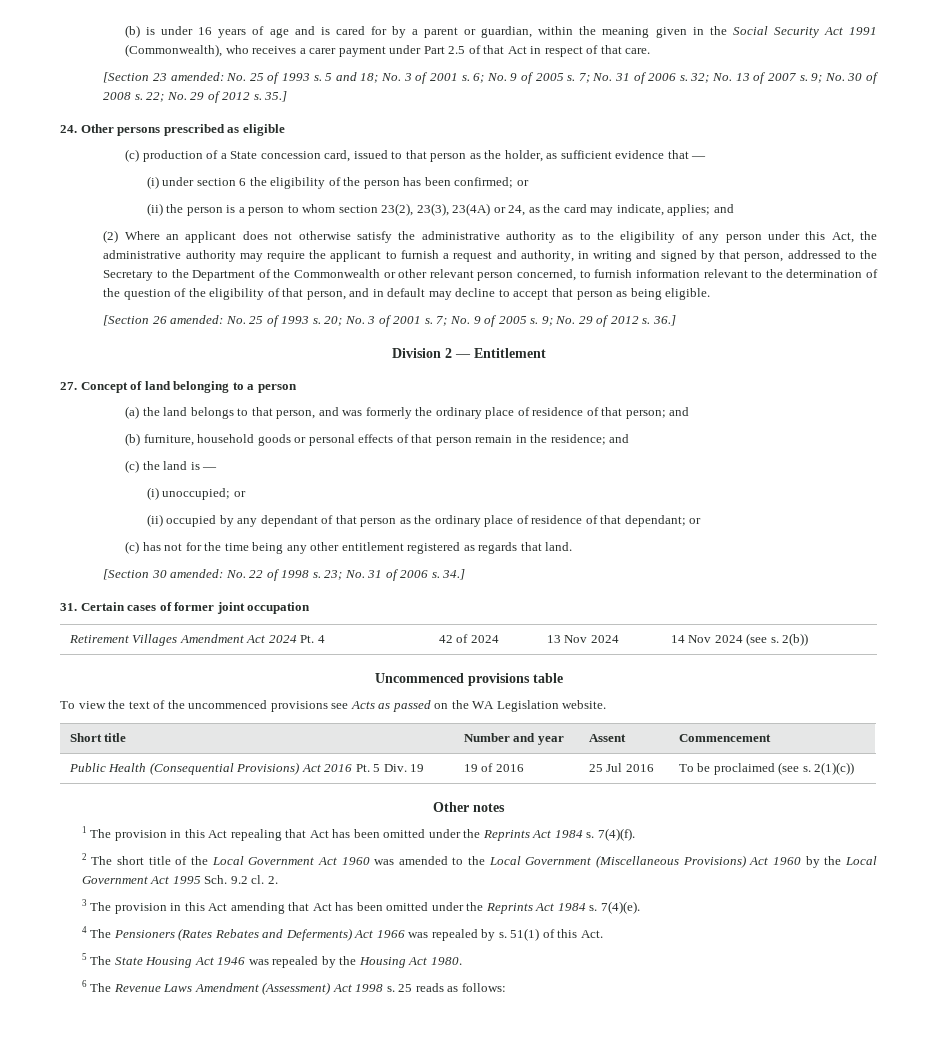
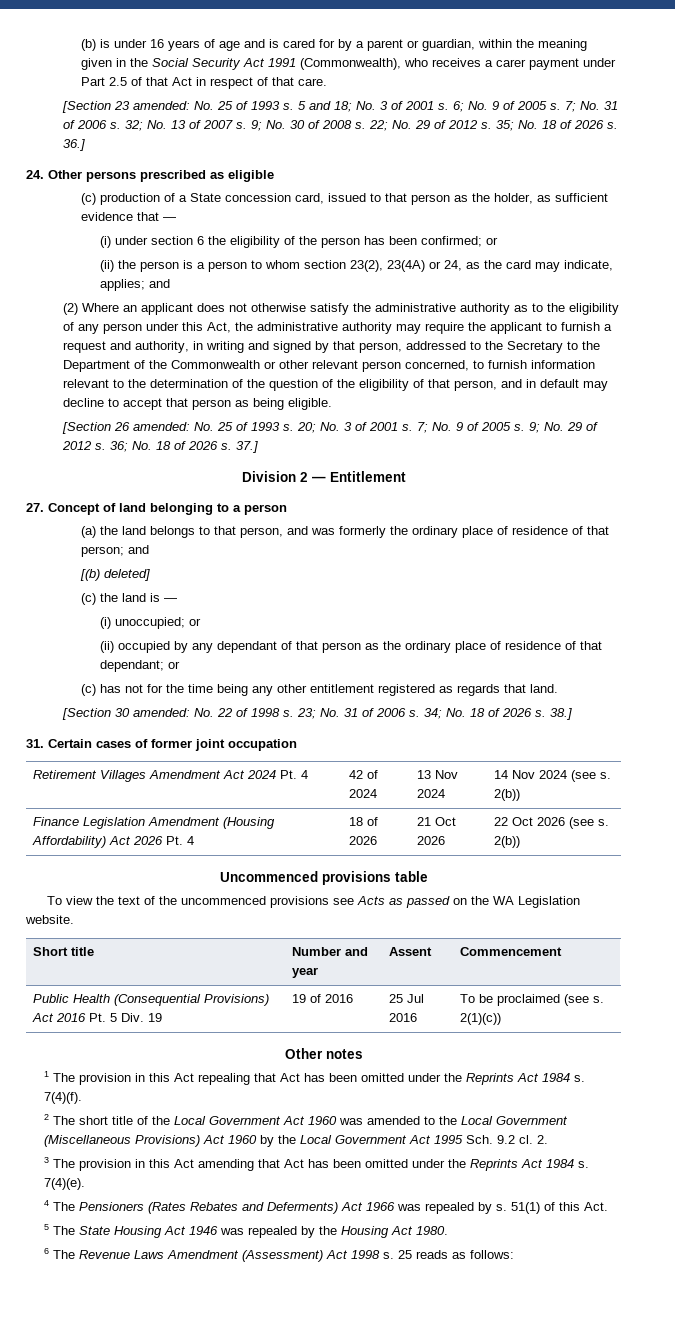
[264,91,288,102] 35.] -> [495,120,618,131] [62,139,85,151] 35; No. 18 of 2026 s. 36.]
[416,203,449,216] 23(3), -> (383, 266) none
[652,315,676,326] 36.] -> [109,441,258,453] 36; No. 18 of 2026 s. 37.]
[125,433,630,446] (b) furniture, household goods or personal effects of that person remain in the residence; and -> [80,569,151,581] [(b) deleted]
[442,569,466,580] 34.] -> [423,708,572,720] 34; No. 18 of 2026 s. 38.]
(809, 639) none -> [33,817,276,829] [32,836,195,848] [349,817,379,826] [349,836,378,845] [417,817,457,826] [417,836,446,845] [494,817,610,829] [494,836,521,848] // Finance Legislation Amendment (Housing Affordability) Act 2026 Pt. 4 | 18 of 2026 | 21 Oct 2026 | 22 Oct 2026 (see s. 2(b))

